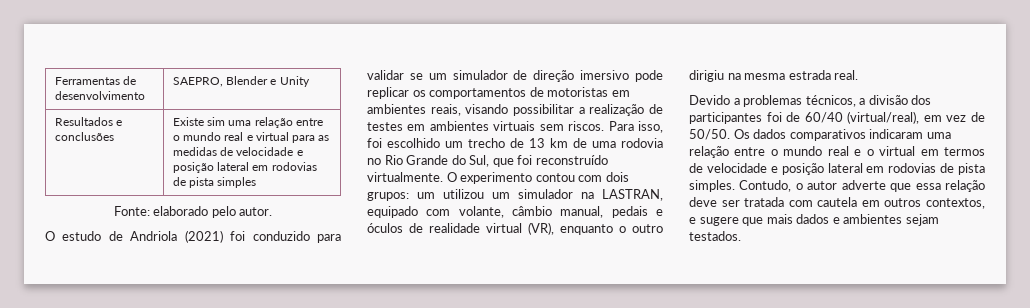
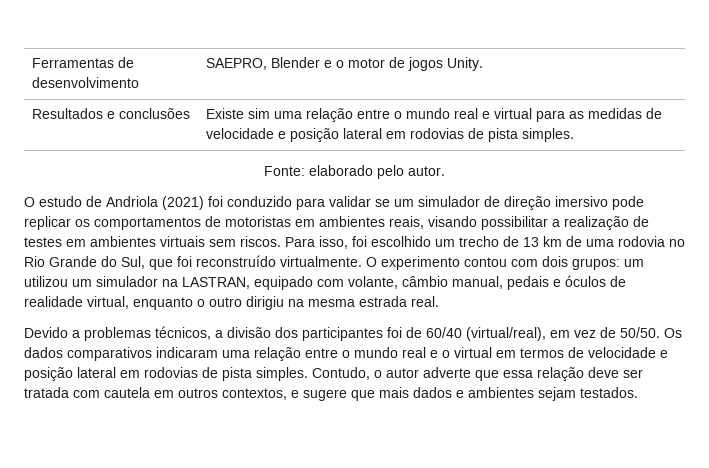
[279,76,310,87] Unity -> [335,57,483,71] o motor de jogos Unity.
[217,177,257,188] simples -> [521,128,574,142] simples.
[486,222,554,235] virtual (VR), -> [87,296,129,309] virtual,

